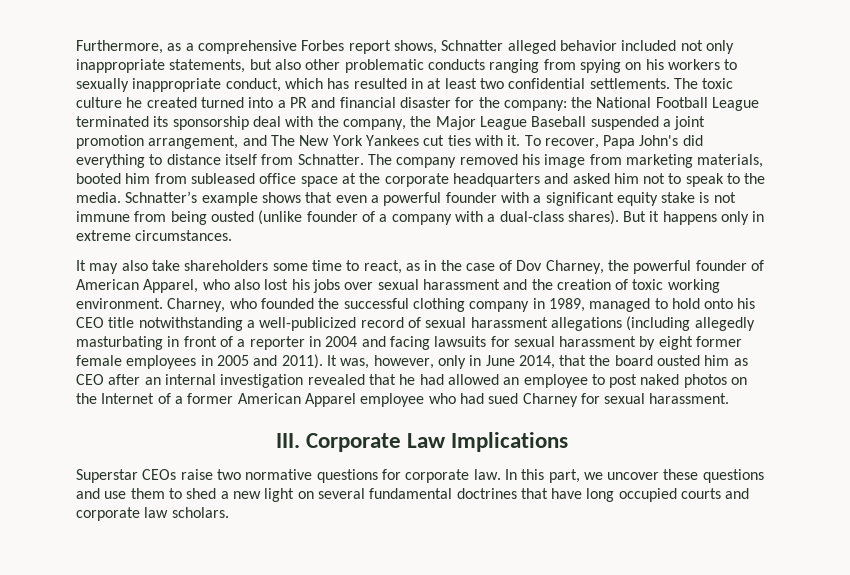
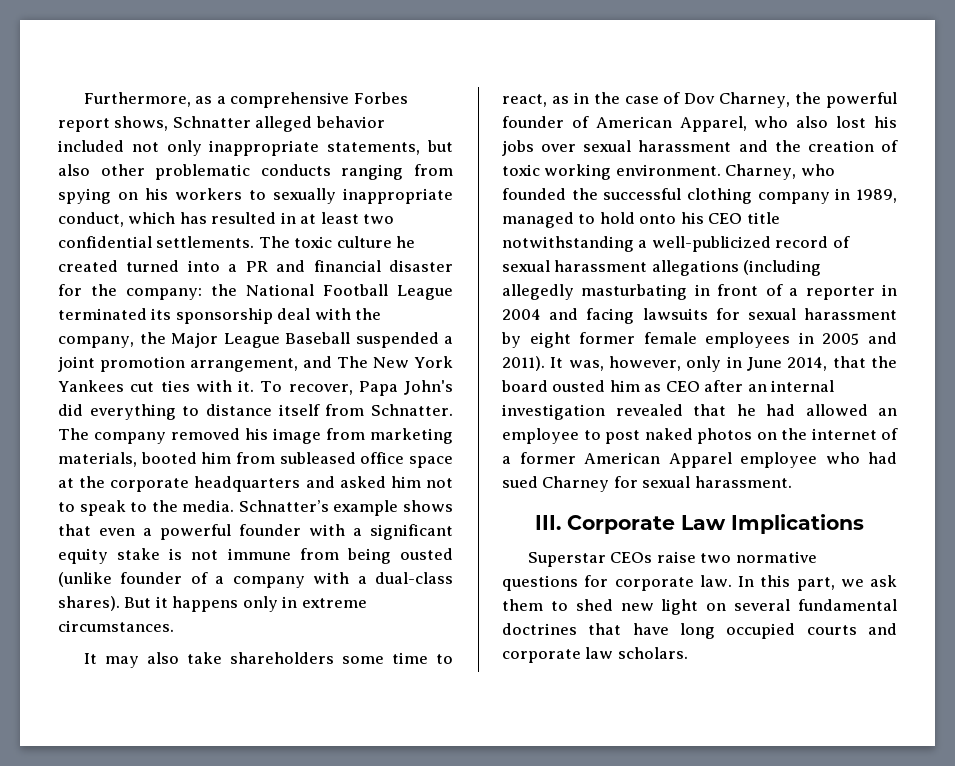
[101,393,155,404] Internet -> [811,428,877,440] internet
[607,469,764,483] [76,488,127,499] uncover these questions and use -> [870,575,897,587] ask
[220,491,229,499] a -> (613, 605) none

